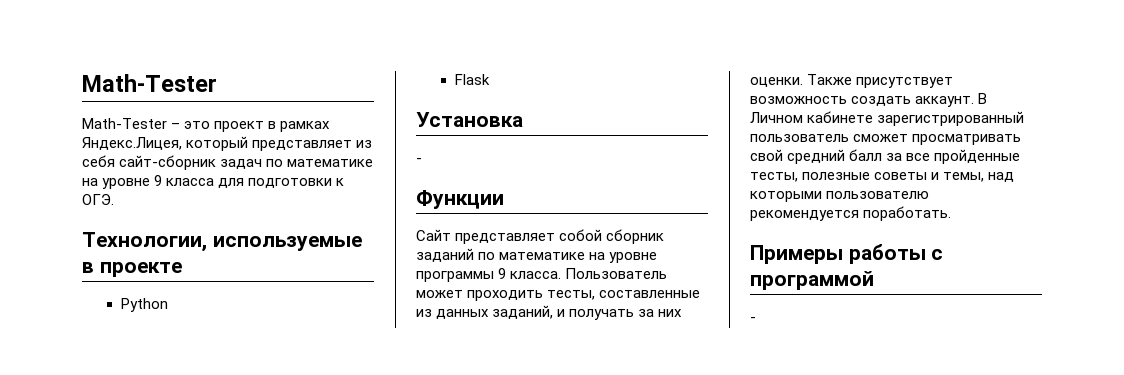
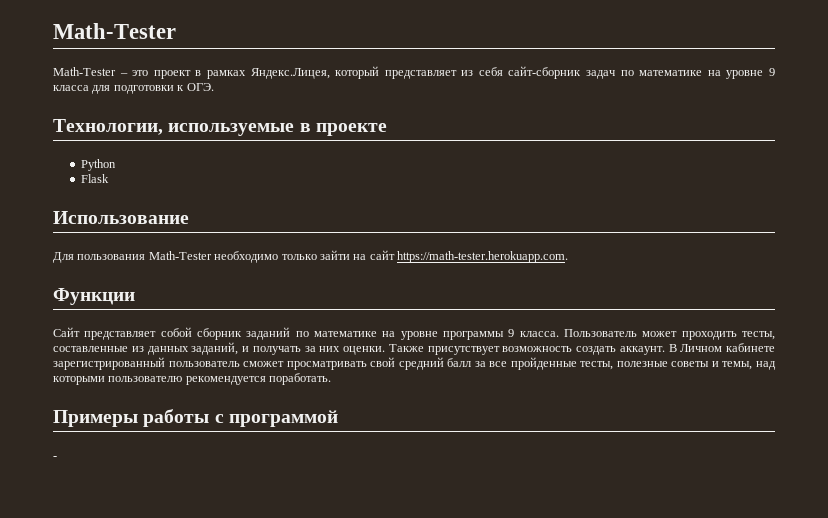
[416,112,523,127] [416,158,422,163] Установка // - -> [53,211,189,224] [53,250,568,263] Использование // Для пользования Math-Tester необходимо только зайти на сайт https://math-tester.herokuapp.com.

